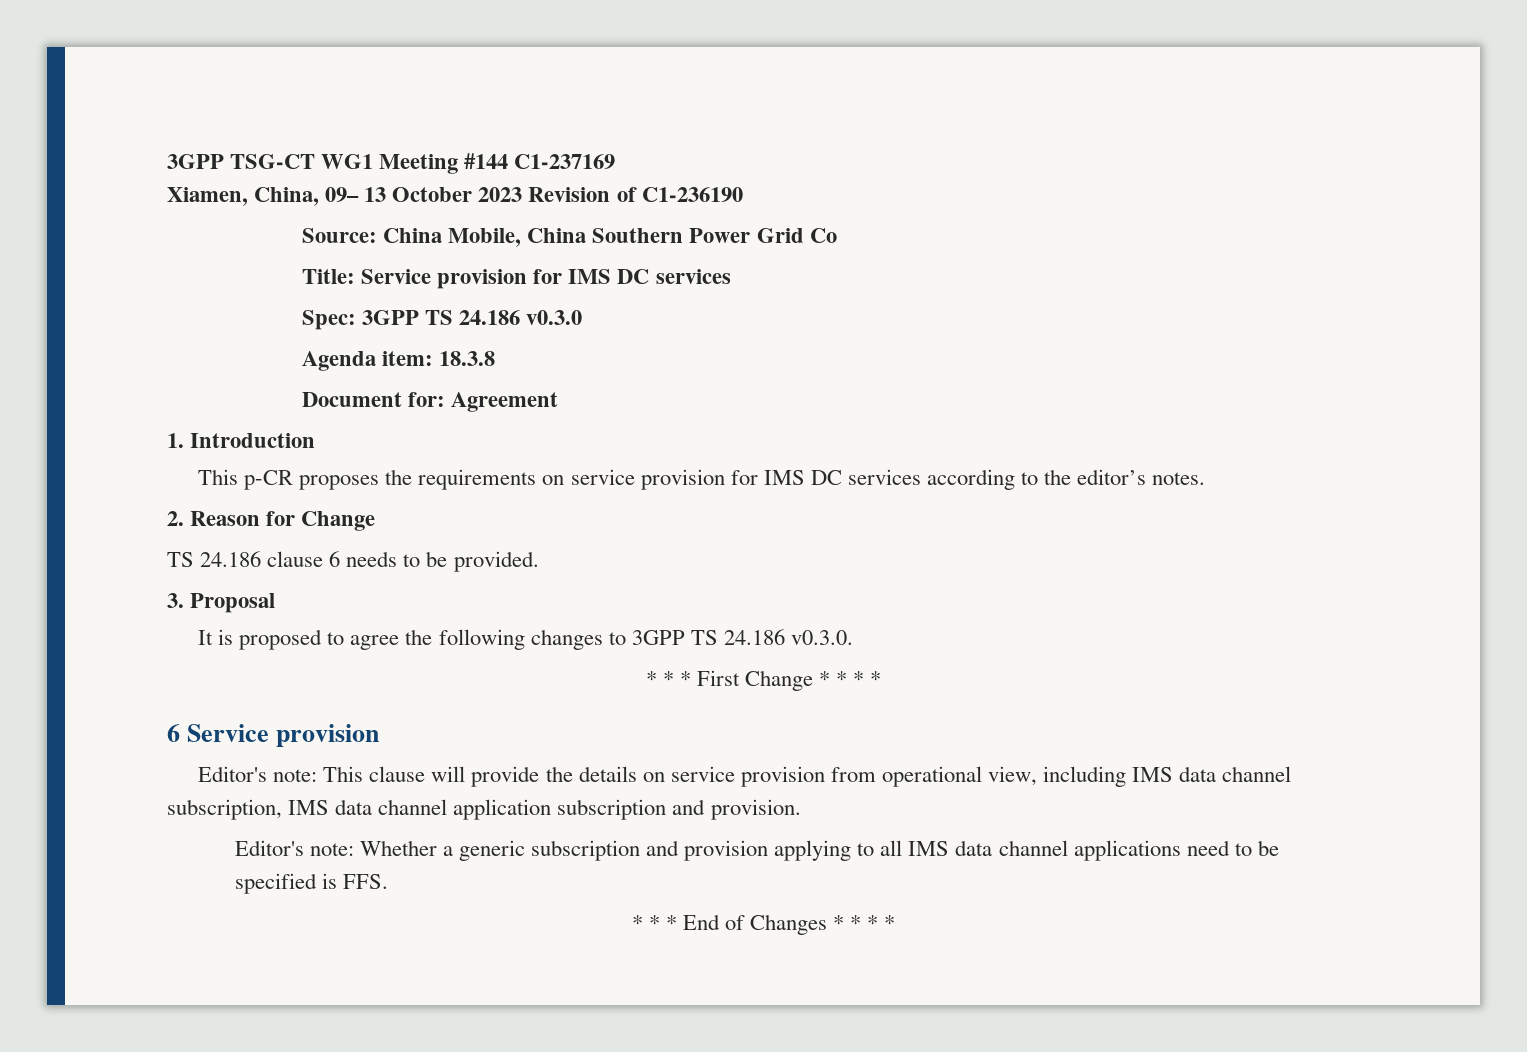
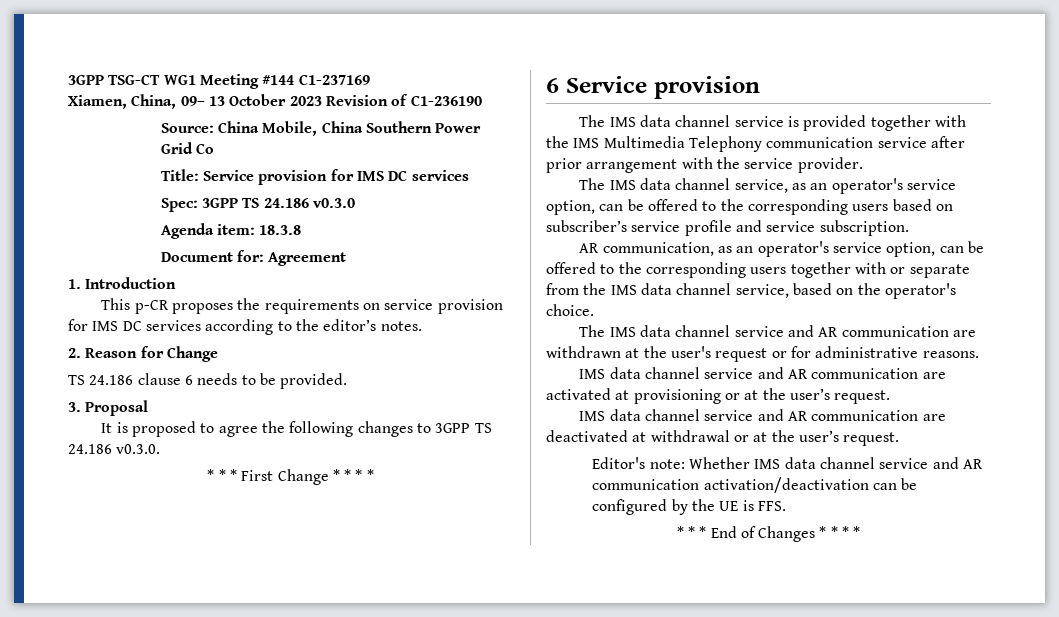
[198,766,1292,787] [167,799,801,820] [234,840,1279,861] [234,873,317,894] Editor's note: This clause will provide the details on service provision from operational view, including IMS data channel subscription, IMS data channel application subscription and provision. // Editor's note: Whether a generic subscription and provision applying to all IMS data channel applications need to be specified -> [579,115,966,131] [546,136,965,152] [546,157,863,173] [579,178,956,194] [546,199,953,215] [546,220,909,236] [579,241,984,257] [546,262,970,278] [546,283,956,299] [546,304,594,316] [579,325,976,337] [546,346,979,362] [579,367,946,379] [546,388,891,404] [579,409,946,421] [546,430,900,446] [592,457,983,469] [592,477,918,493] [592,499,739,515] The IMS data channel service is provided together with the IMS Multimedia Telephony communication service after prior arrangement with the service provider. // The IMS data channel service, as an operator's service option, can be offered to the corresponding users based on subscriber’s service profile and service subscription. // AR communication, as an operator's service option, can be offered to the corresponding users together with or separate from the IMS data channel service, based on the operator's choice. // The IMS data channel service and AR communication are withdrawn at the user's request or for administrative reasons. // IMS data channel service and AR communication are activated at provisioning or at the user’s request. // IMS data channel service and AR communication are deactivated at withdrawal or at the user’s request. // Editor's note: Whether IMS data channel service and AR communication activation/deactivation can be configured by the UE

